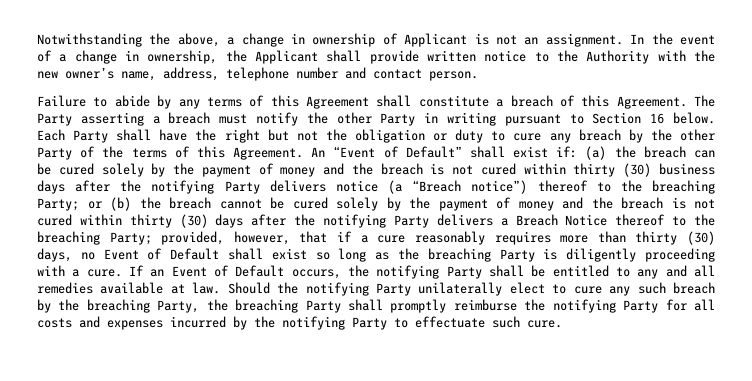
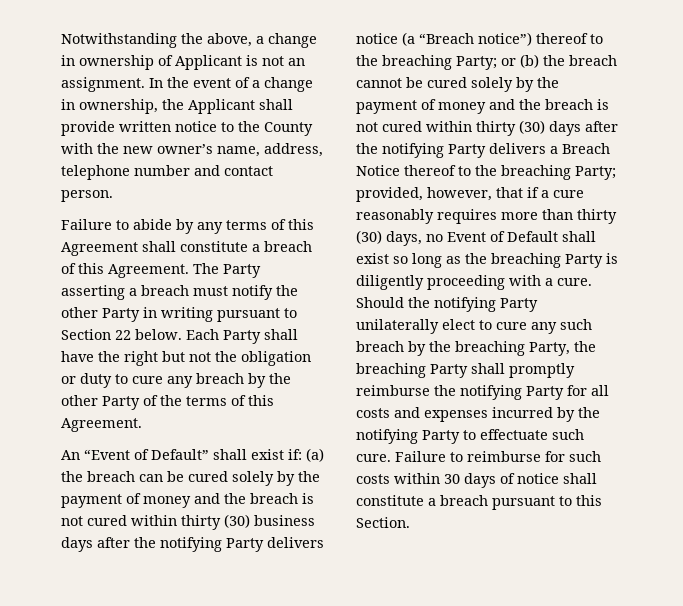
[586,50,650,64] Authority -> [264,122,313,136] County
[650,113,665,124] 16 -> [115,330,131,340] 22
(304, 153) none -> (142, 425) //
[129,265,716,279] [37,282,221,294] If an Event of Default occurs, the notifying Party shall be entitled to any and all remedies available at law. -> (592, 282) none
(562, 324) none -> [395,451,601,462] [356,473,597,488] [356,495,602,510] [356,517,410,528] Failure to reimburse for such costs within 30 days of notice shall constitute a breach pursuant to this Section.

